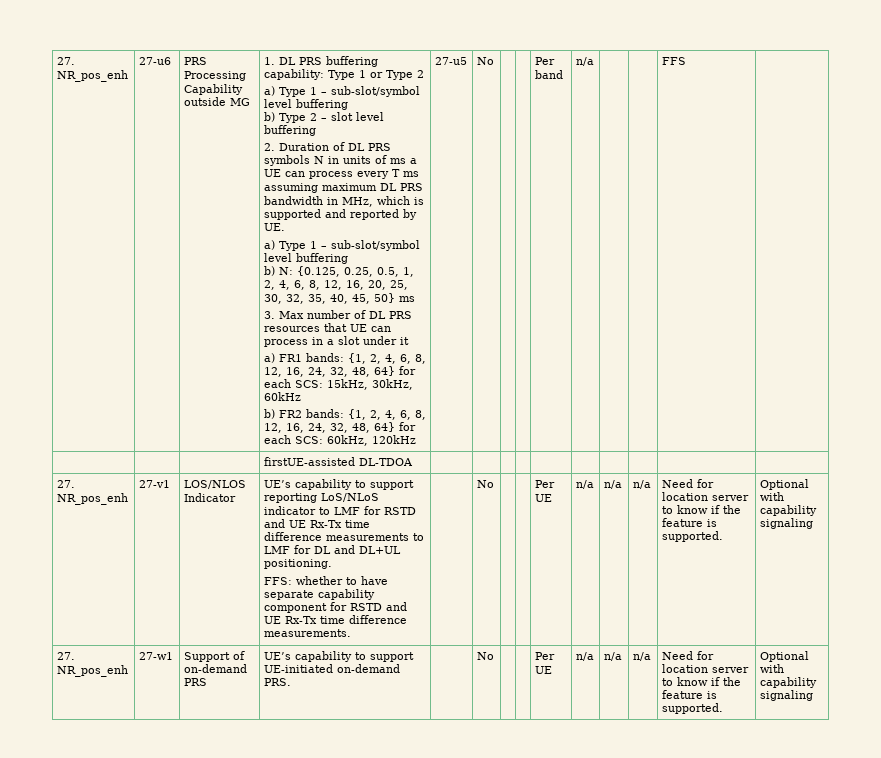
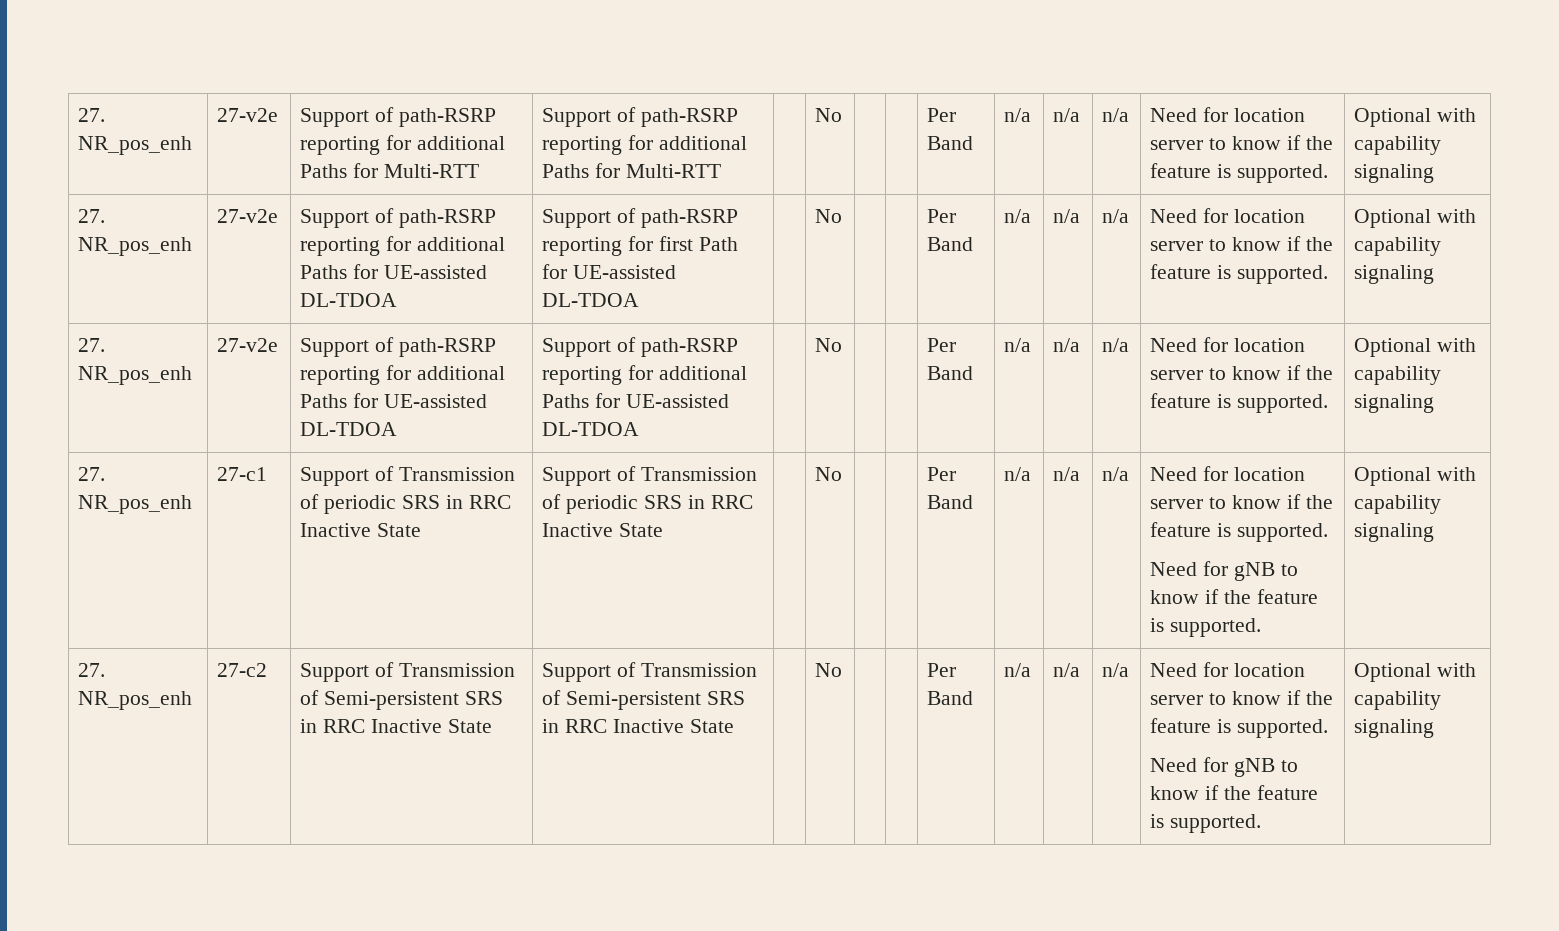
[56,57,75,65] [56,70,128,82] [138,57,171,65] [183,57,207,65] [183,71,246,81] [183,84,243,95] [183,97,250,106] [263,56,378,67] [263,69,424,80] [263,86,420,97] [263,99,348,110] [263,112,384,123] [263,125,316,136] [263,142,391,151] [263,155,417,166] [263,169,419,179] [263,183,423,193] [263,196,424,207] [263,209,417,220] [263,223,285,231] [263,240,420,251] [263,253,348,264] [263,266,414,277] [263,280,408,290] [263,293,415,304] [263,310,412,319] [263,323,391,332] [263,336,409,347] [263,353,426,364] [263,366,416,377] [263,379,413,390] [263,392,301,401] [263,409,426,420] [263,422,416,433] [263,435,416,446] [434,57,467,65] [476,57,494,65] [534,57,555,65] [534,70,563,79] [575,57,594,66] [661,57,686,65] [263,457,413,466] [56,480,75,488] [56,493,128,505] [138,480,170,488] [183,480,246,489] [183,493,236,502] [263,479,414,490] [263,493,379,503] [263,506,416,515] [263,519,370,528] [263,532,424,541] [263,545,401,554] [263,559,332,569] [263,576,388,585] [263,589,375,600] [263,602,407,613] [263,615,407,624] [263,629,351,637] [476,480,494,488] [534,480,555,488] [534,494,552,502] 27. NR_pos_enh | 27-u6 | PRS Processing Capability outside MG | 1. DL PRS buffering capability: Type 1 or Type 2 // a) Type 1 – sub-slot/symbol level buffering // b) Type 2 – slot level buffering // 2. Duration of DL PRS symbols N in units of ms a UE can process every T ms assuming maximum DL PRS bandwidth in MHz, which is supported and reported by UE. // a) Type 1 – sub-slot/symbol level buffering // b) N: {0.125, 0.25, 0.5, 1, 2, 4, 6, 8, 12, 16, 20, 25, 30, 32, 35, 40, 45, 50} ms // 3. Max number of DL PRS resources that UE can process in a slot under it // a) FR1 bands: {1, 2, 4, 6, 8, 12, 16, 24, 32, 48, 64} for each SCS: 15kHz, 30kHz, 60kHz // b) FR2 bands: {1, 2, 4, 6, 8, 12, 16, 24, 32, 48, 64} for each SCS: 60kHz, 120kHz | 27-u5 | No | | | Per band | n/a | | | FFS | // | | | firstUE-assisted DL-TDOA | | | | | | | | | | // 27. NR_pos_enh | 27-v1 | LOS/NLOS Indicator | UE’s capability to support reporting LoS/NLoS indicator to LMF for RSTD and UE Rx-Tx time difference measurements to LMF for DL and DL+UL positioning. // FFS: whether to have separate capability component for RSTD and UE Rx-Tx time difference measurements. | | No | | | Per UE -> [78,108,106,122] [78,136,193,155] [217,108,279,122] [300,107,497,127] [300,135,506,155] [300,163,480,178] [542,107,739,127] [542,135,748,155] [542,163,722,178] [815,108,843,122] [927,108,957,122] [927,136,974,150] 27. NR_pos_enh | 27-v2e | Support of path-RSRP reporting for additional Paths for Multi-RTT | Support of path-RSRP reporting for additional Paths for Multi-RTT | | No | | | Per Band
[138,652,173,660] [183,651,245,662] [183,664,247,673] [183,678,207,686] [263,651,414,662] [263,664,400,673] [263,678,291,686] [476,652,494,660] [534,652,555,660] [534,666,552,674] 27-w1 | Support of on-demand PRS | UE’s capability to support UE-initiated on-demand PRS. | | No | | | Per UE -> [217,209,279,223] [300,208,497,228] [300,236,506,256] [300,264,488,279] [300,293,398,307] [542,208,739,228] [542,236,738,256] [542,264,677,279] [542,293,640,307] [815,209,843,223] [927,209,957,223] [927,237,974,251] 27-v2e | Support of path-RSRP reporting for additional Paths for UE-assisted DL-TDOA | Support of path-RSRP reporting for first Path for UE-assisted DL-TDOA | | No | | | Per Band
(813, 695) none -> [78,338,106,352] [78,366,193,385] [217,338,279,352] [300,337,497,357] [300,365,506,385] [300,393,488,408] [300,422,398,436] [542,337,739,357] [542,365,748,385] [542,393,730,408] [542,422,640,436] [815,338,843,352] [927,338,957,352] [927,366,974,380] [1004,338,1032,352] [1053,338,1081,352] [1102,338,1130,352] [1150,337,1306,352] [1150,365,1333,380] [1150,393,1329,413] [1354,338,1477,357] [1354,366,1442,385] [1354,394,1435,413] [78,467,106,481] [78,495,193,514] [217,467,268,481] [300,466,516,486] [300,494,511,514] [300,523,422,537] [542,466,758,486] [542,494,753,514] [542,523,664,537] [815,467,843,481] [927,467,957,481] [927,495,974,509] [1004,467,1032,481] [1053,467,1081,481] [1102,467,1130,481] [1150,466,1306,481] [1150,494,1333,509] [1150,522,1329,542] [1150,561,1298,581] [1150,589,1318,604] [1150,618,1262,637] [1354,467,1477,486] [1354,495,1442,514] [1354,523,1435,542] [78,663,106,677] [78,691,193,710] [217,663,268,677] [300,662,516,682] [300,690,504,710] [300,719,492,733] [542,662,758,682] [542,690,746,710] [542,719,734,733] [815,663,843,677] [927,663,957,677] [927,691,974,705] [1004,663,1032,677] [1053,663,1081,677] [1102,663,1130,677] [1150,662,1306,677] [1150,690,1333,705] [1150,718,1329,738] [1150,757,1298,777] [1150,785,1318,800] [1150,814,1262,833] [1354,663,1477,682] [1354,691,1442,710] [1354,719,1435,738] // 27. NR_pos_enh | 27-v2e | Support of path-RSRP reporting for additional Paths for UE-assisted DL-TDOA | Support of path-RSRP reporting for additional Paths for UE-assisted DL-TDOA | | No | | | Per Band | n/a | n/a | n/a | Need for location server to know if the feature is supported. | Optional with capability signaling // 27. NR_pos_enh | 27-c1 | Support of Transmission of periodic SRS in RRC Inactive State | Support of Transmission of periodic SRS in RRC Inactive State | | No | | | Per Band | n/a | n/a | n/a | Need for location server to know if the feature is supported. // Need for gNB to know if the feature is supported. | Optional with capability signaling // 27. NR_pos_enh | 27-c2 | Support of Transmission of Semi-persistent SRS in RRC Inactive State | Support of Transmission of Semi-persistent SRS in RRC Inactive State | | No | | | Per Band | n/a | n/a | n/a | Need for location server to know if the feature is supported. // Need for gNB to know if the feature is supported. | Optional with capability signaling

